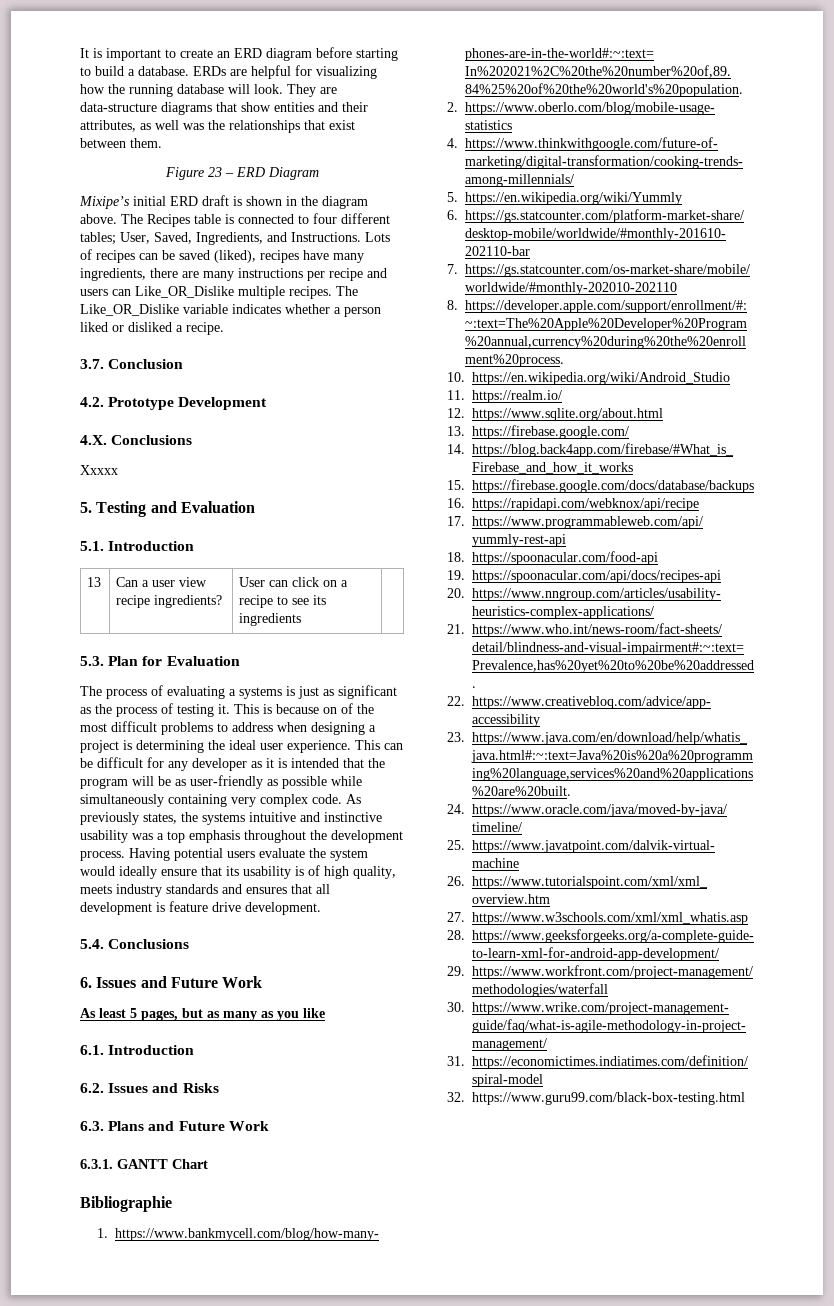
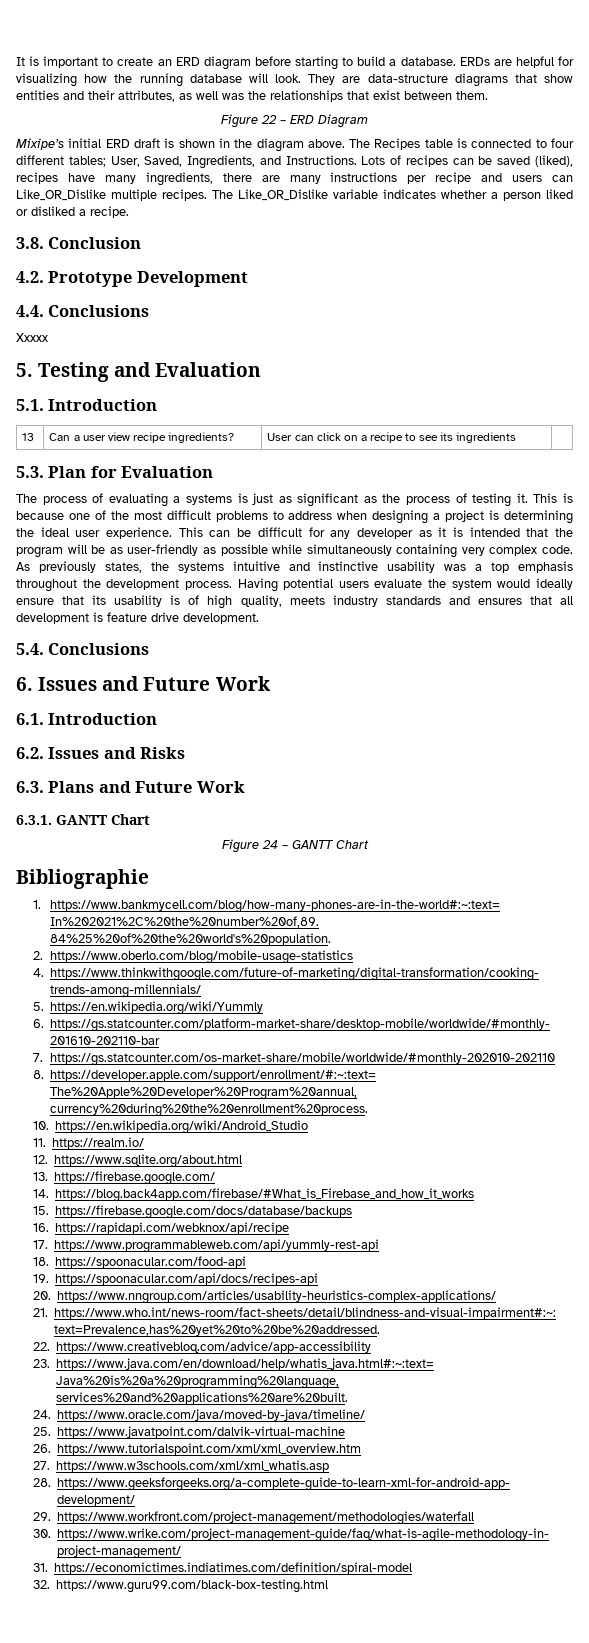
[207,167,222,177] 23 -> [261,115,277,124] 22
[80,359,104,369] 3.7. -> [16,237,44,249] 3.8.
[80,435,107,445] 4.X. -> [16,305,44,317] 4.4.
[323,707,337,714] on -> [68,513,90,520] one
[80,1008,325,1021] // As least 5 pages, but as many as you like -> (271, 683) none
(208, 1164) none -> [221,839,369,853] // Figure 24 – GANTT Chart

